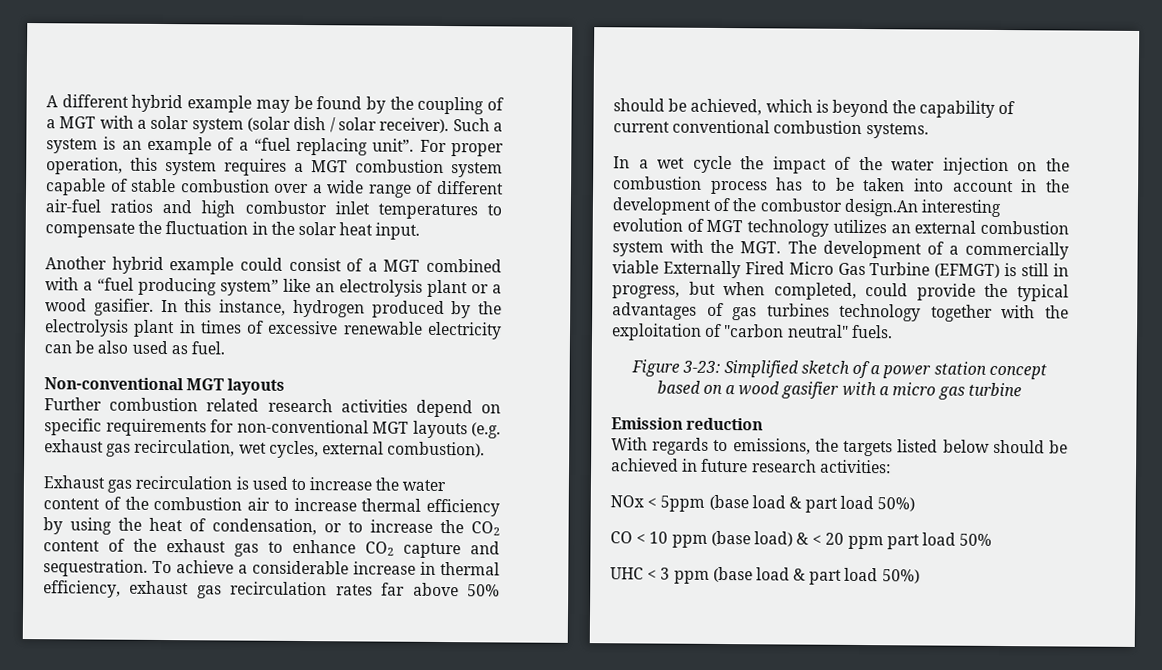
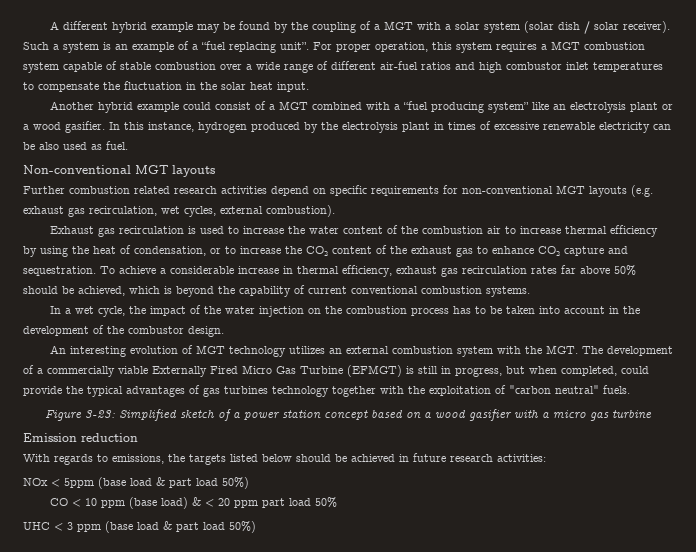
[692,155,732,174] cycle -> [97,306,125,317] cycle,
[843,198,918,217] design.An -> [188,326,224,337] [49,345,66,354] design. // An

